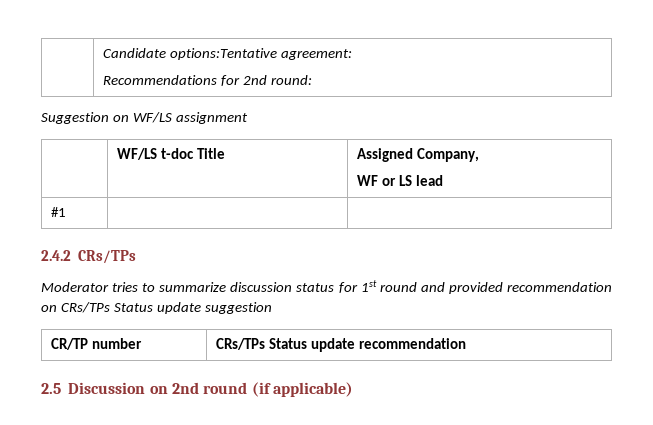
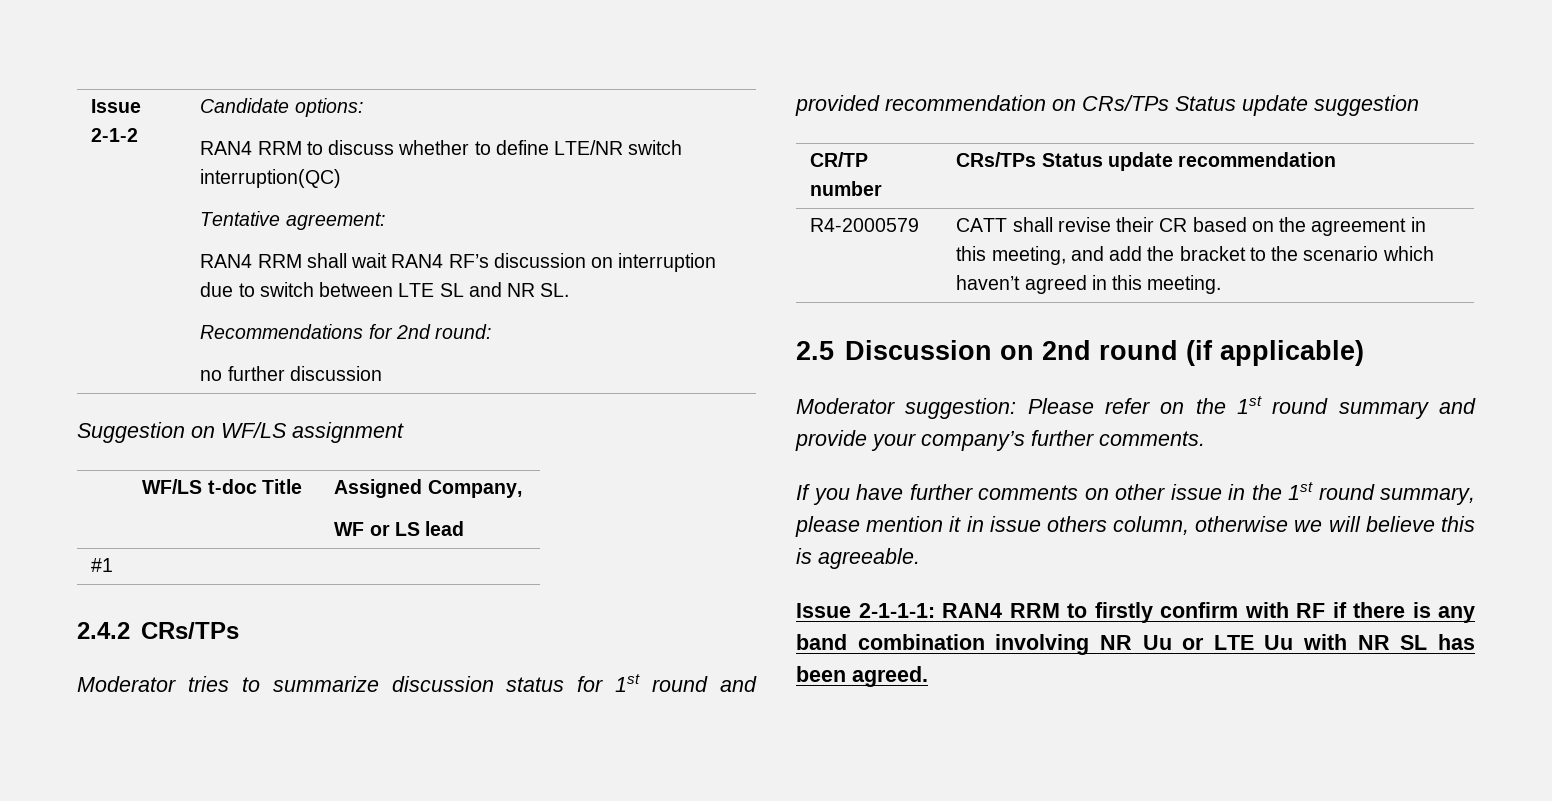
(103, 53) none -> [91,99,142,113] [91,128,139,142] Issue 2-1-2
[169,48,352,60] options:Tentative agreement: -> [294,98,363,117] [200,140,683,155] [200,169,342,188] [200,211,385,230] [200,253,717,272] [200,282,570,297] options: // RAN4 RRM to discuss whether to define LTE/NR switch interruption(QC) // Tentative agreement: // RAN4 RRM shall wait RAN4 RF’s discussion on interruption due to switch between LTE SL and NR SL.
(312, 80) none -> [200,366,382,381] // no further discussion
(466, 343) none -> [810,218,920,232] [956,217,1426,236] [956,246,1434,265] [956,275,1222,294] // R4-2000579 | CATT shall revise their CR based on the agreement in this meeting, and add the bracket to the scenario which haven’t agreed in this meeting.
(353, 389) none -> [796,396,1476,419] [795,430,1205,451] [796,482,1475,505] [795,516,1475,537] [796,548,920,569] [796,602,1475,623] [796,634,1475,655] [796,666,928,687] // Moderator suggestion: Please refer on the 1st round summary and provide your company’s further comments. // If you have further comments on other issue in the 1st round summary, please mention it in issue others column, otherwise we will believe this is agreeable. // Issue 2-1-1-1: RAN4 RRM to firstly confirm with RF if there is any band combination involving NR Uu or LTE Uu with NR SL has been agreed.

